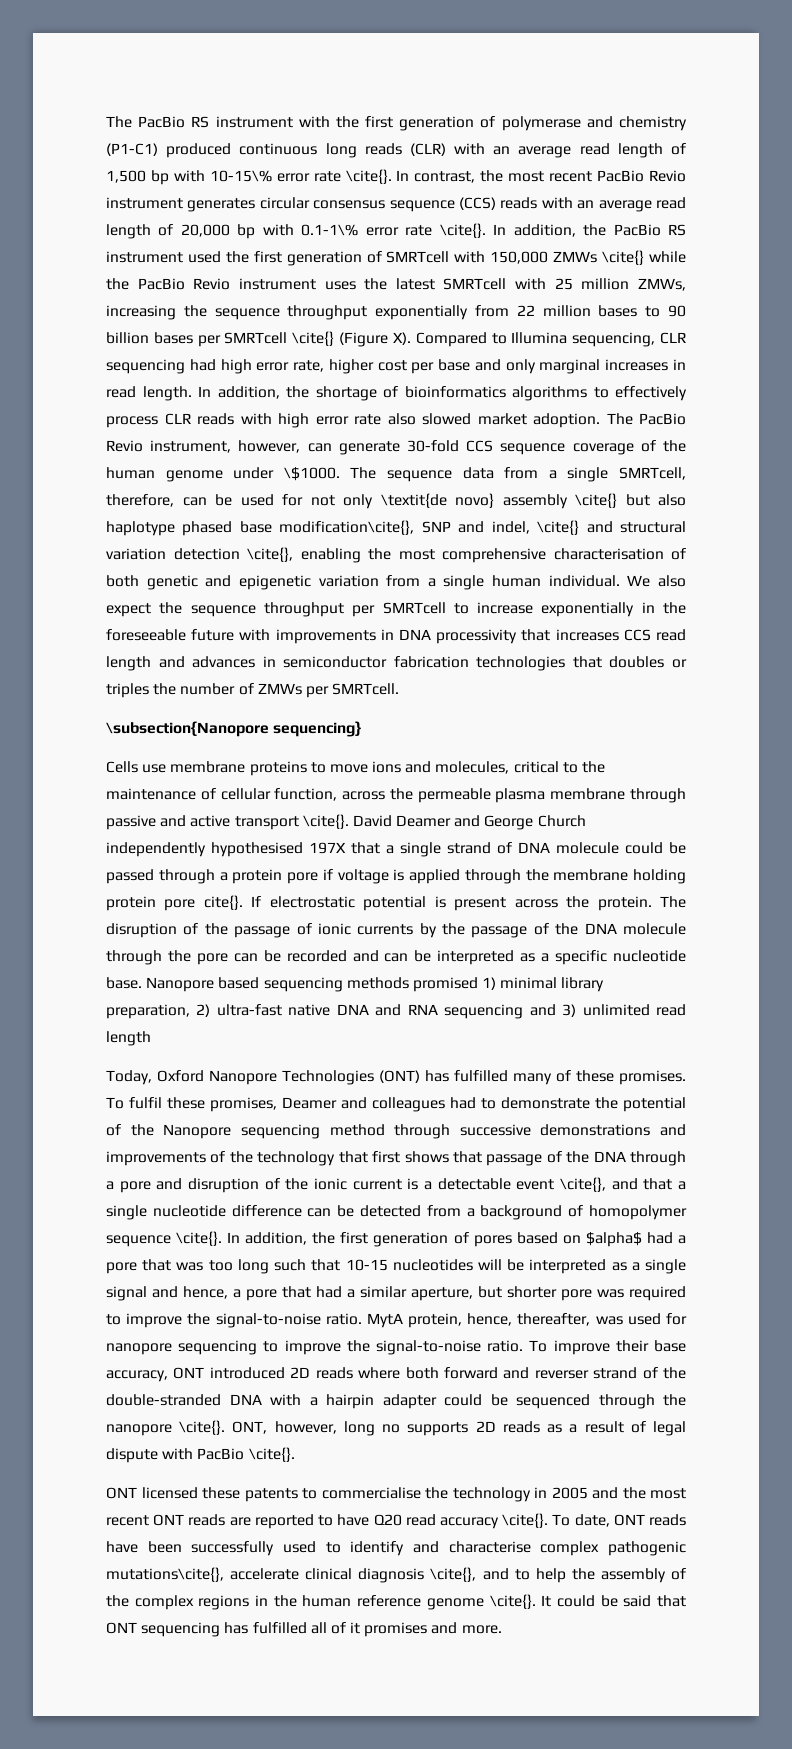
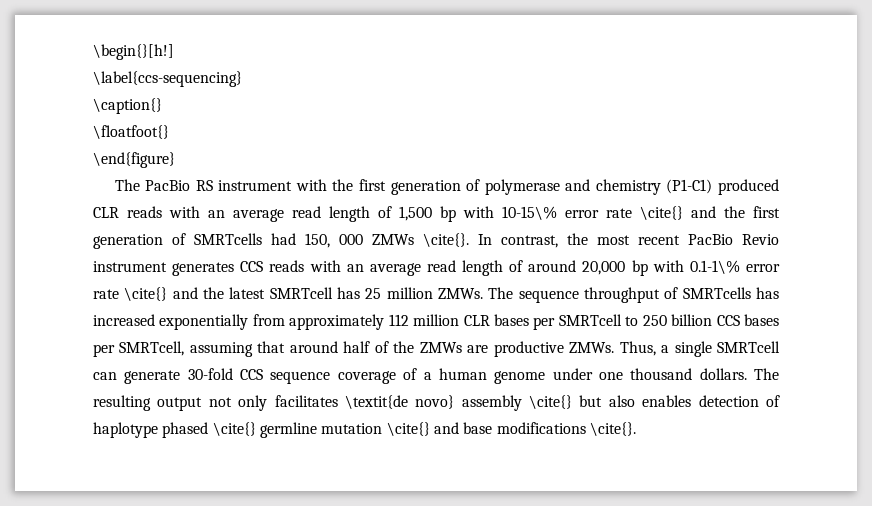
(106, 122) none -> [93,44,174,60] [93,71,242,87] [93,98,162,114] [93,125,169,139] [93,152,175,168] \begin{}[h!] // \label{ccs-sequencing} // \caption{} // \floatfoot{} // \end{figure} //
[239,143,446,158] continuous long reads (CLR) -> [93,206,162,218] CLR reads
(341, 176) none -> [640,206,780,220] [93,233,414,249] \cite{} and the first generation of SMRTcells had 150, 000 ZMWs
[259,197,686,212] [106,224,174,239] circular consensus sequence (CCS) reads with an average read length of -> [240,260,577,276] CCS reads with an average read length of around
[439,223,686,238] [106,250,686,266] [106,278,356,290] \cite{}. In addition, the PacBio RS instrument used the first generation of SMRTcell with 150,000 ZMWs \cite{} while the PacBio Revio instrument uses -> [124,287,198,301] \cite{} and
[515,278,547,290] with -> [337,287,361,299] has
[637,278,686,291] [106,305,686,320] [106,331,686,347] [106,359,686,374] [106,386,687,401] [106,413,686,428] [106,440,301,453] ZMWs, increasing the sequence throughput exponentially from 22 million bases to 90 billion bases per SMRTcell \cite{} (Figure X). Compared to Illumina sequencing, CLR sequencing had high error rate, higher cost per base and only marginal increases in read length. In addition, the shortage of bioinformatics algorithms to effectively process CLR reads with high error rate also slowed market adoption. The PacBio Revio instrument, however, -> [438,287,780,303] [93,314,780,330] [93,341,781,357] ZMWs. The sequence throughput of SMRTcells has increased exponentially from approximately 112 million CLR bases per SMRTcell to 250 billion CCS bases per SMRTcell, assuming that around half of the ZMWs are productive ZMWs. Thus, a single SMRTcell
[663,440,686,452] the -> [423,372,432,380] a
[283,467,687,482] [106,494,303,507] \$1000. The sequence data from a single SMRTcell, therefore, can be used for -> [598,368,779,380] [93,395,203,411] one thousand dollars. The resulting output
(373, 501) none -> [274,395,338,407] facilitates
[106,520,687,536] [106,547,686,563] [106,575,686,590] [106,602,686,617] [106,629,686,644] [106,656,687,671] [106,683,400,698] [106,721,362,737] [106,761,606,776] [106,788,686,803] [106,814,586,830] [106,842,686,857] [106,869,686,884] [106,895,686,911] [106,923,686,938] [106,950,686,965] [106,977,605,992] [106,1004,686,1019] [106,1031,151,1046] [106,1070,686,1085] [106,1097,686,1112] [106,1124,686,1139] [106,1151,687,1166] [106,1177,686,1193] [106,1205,687,1220] [106,1231,687,1247] [106,1259,686,1274] [106,1286,686,1301] [106,1313,687,1328] [106,1340,686,1355] [106,1367,686,1382] [106,1394,686,1409] [106,1420,686,1436] [106,1447,295,1463] [106,1487,686,1502] [106,1513,687,1529] [106,1541,687,1556] [106,1567,687,1583] [106,1594,686,1610] [106,1622,502,1637] haplotype phased base modification\cite{}, SNP and indel, \cite{} and structural variation detection \cite{}, enabling the most comprehensive characterisation of both genetic and epigenetic variation from a single human individual. We also expect the sequence throughput per SMRTcell to increase exponentially in the foreseeable future with improvements in DNA processivity that increases CCS read length and advances in semiconductor fabrication technologies that doubles or triples the number of ZMWs per SMRTcell. // \subsection{Nanopore sequencing} // Cells use membrane proteins to move ions and molecules, critical to the maintenance of cellular function, across the permeable plasma membrane through passive and active transport \cite{}. David Deamer and George Church independently hypothesised 197X that a single strand of DNA molecule could be passed through a protein pore if voltage is applied through the membrane holding protein pore cite{}. If electrostatic potential is present across the protein. The disruption of the passage of ionic currents by the passage of the DNA molecule through the pore can be recorded and can be interpreted as a specific nucleotide base. Nanopore based sequencing methods promised 1) minimal library preparation, 2) ultra-fast native DNA and RNA sequencing and 3) unlimited read length // Today, Oxford Nanopore Technologies (ONT) has fulfilled many of these promises. To fulfil these promises, Deamer and colleagues had to demonstrate the potential of the Nanopore sequencing method through successive demonstrations and improvements of the technology that first shows that passage of the DNA through a pore and disruption of the ionic current is a detectable event \cite{}, and that a single nucleotide difference can be detected from a background of homopolymer sequence \cite{}. In addition, the first generation of pores based on $alpha$ had a pore that was too long such that 10-15 nucleotides will be interpreted as a single signal and hence, a pore that had a similar aperture, but shorter pore was required to improve the signal-to-noise ratio. MytA protein, hence, thereafter, was used for nanopore sequencing to improve the signal-to-noise ratio. To improve their base accuracy, ONT introduced 2D reads where both forward and reverser strand of the double-stranded DNA with a hairpin adapter could be sequenced through the nanopore \cite{}. ONT, however, long no supports 2D reads as a result of legal dispute with PacBio \cite{}. // ONT licensed these patents to commercialise the technology in 2005 and the most recent ONT reads are reported to have Q20 read accuracy \cite{}. To date, ONT reads have been successfully used to identify and characterise complex pathogenic mutations\cite{}, accelerate clinical diagnosis \cite{}, and to help the assembly of the complex regions in the human reference genome \cite{}. It could be said that ONT sequencing has fulfilled all of it promises and more. -> [642,395,780,407] [93,422,636,438] enables detection of haplotype phased \cite{} germline mutation \cite{} and base modifications \cite{}.

